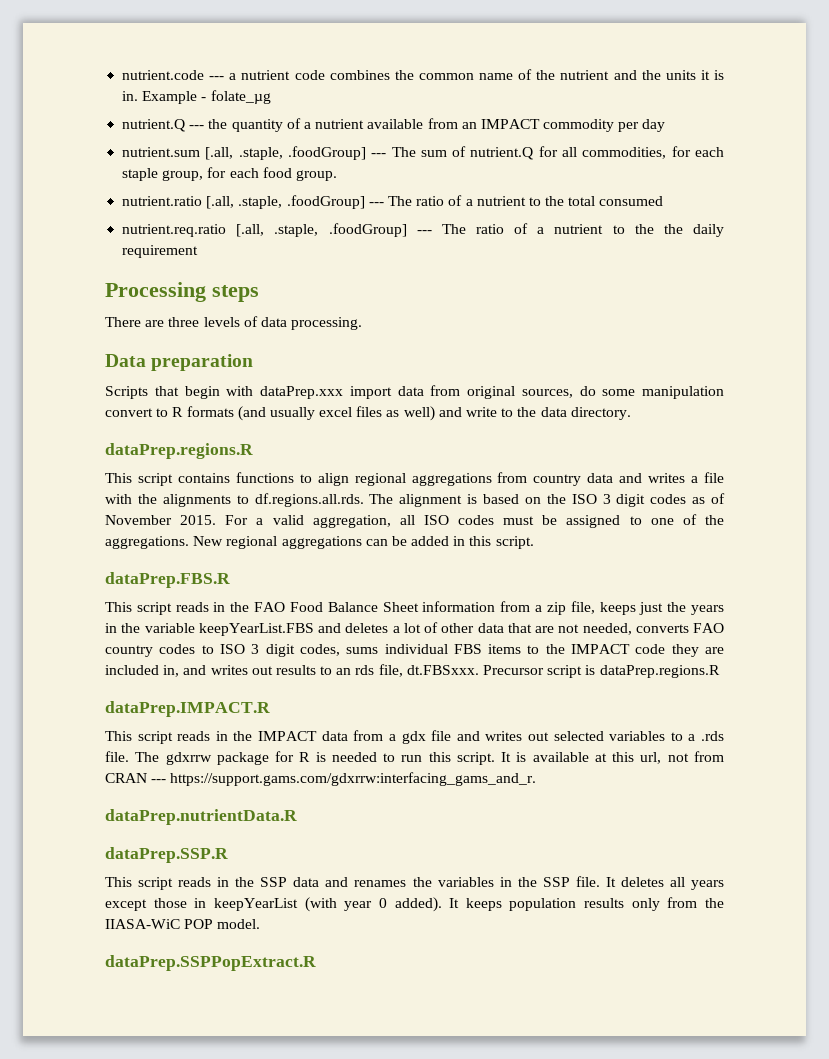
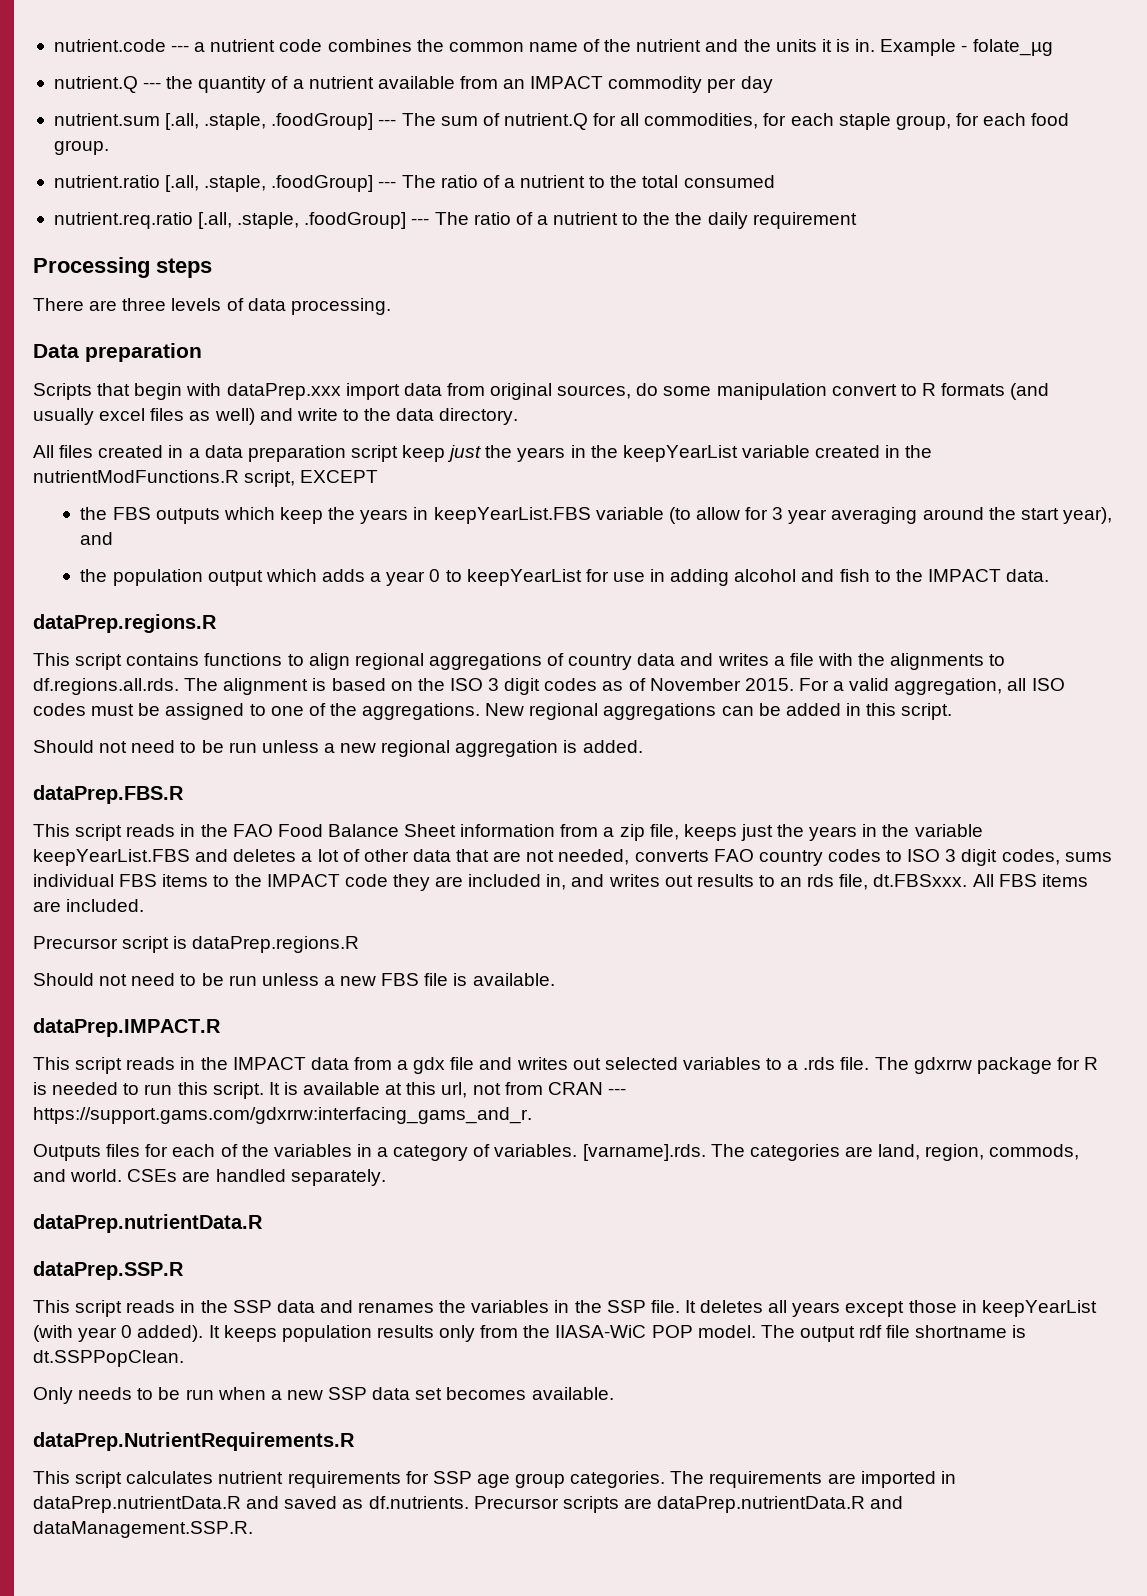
(631, 413) none -> [33,445,933,462] [33,470,379,487] [80,507,1112,524] [80,532,114,545] [80,569,1050,586] // All files created in a data preparation script keep just the years in the keepYearList variable created in the nutrientModFunctions.R script, EXCEPT // the FBS outputs which keep the years in keepYearList.FBS variable (to allow for 3 year averaging around the start year), and // the population output which adds a year 0 to keepYearList for use in adding alcohol and fish to the IMPACT data.
[497,472,528,483] from -> [547,653,565,666] of
(534, 542) none -> [33,740,643,757] // Should not need to be run unless a new regional aggregation is added.
(479, 670) none -> [972,874,1088,887] [33,899,145,912] All FBS items are included. //
(720, 671) none -> [33,973,555,986] // Should not need to be run unless a new FBS file is available.
(537, 779) none -> [33,1144,1080,1161] [33,1169,386,1186] // Outputs files for each of the variables in a category of variables. [varname].rds. The categories are land, region, commods, and world. CSEs are handled separately.
[105,955,316,971] // dataPrep.SSPPopExtract.R -> [760,1325,1027,1342] [33,1350,184,1367] [33,1387,614,1404] [33,1432,355,1451] [33,1471,956,1488] [33,1496,904,1513] [33,1521,253,1538] The output rdf file shortname is dt.SSPPopClean. // Only needs to be run when a new SSP data set becomes available. // dataPrep.NutrientRequirements.R // This script calculates nutrient requirements for SSP age group categories. The requirements are imported in dataPrep.nutrientData.R and saved as df.nutrients. Precursor scripts are dataPrep.nutrientData.R and dataManagement.SSP.R.

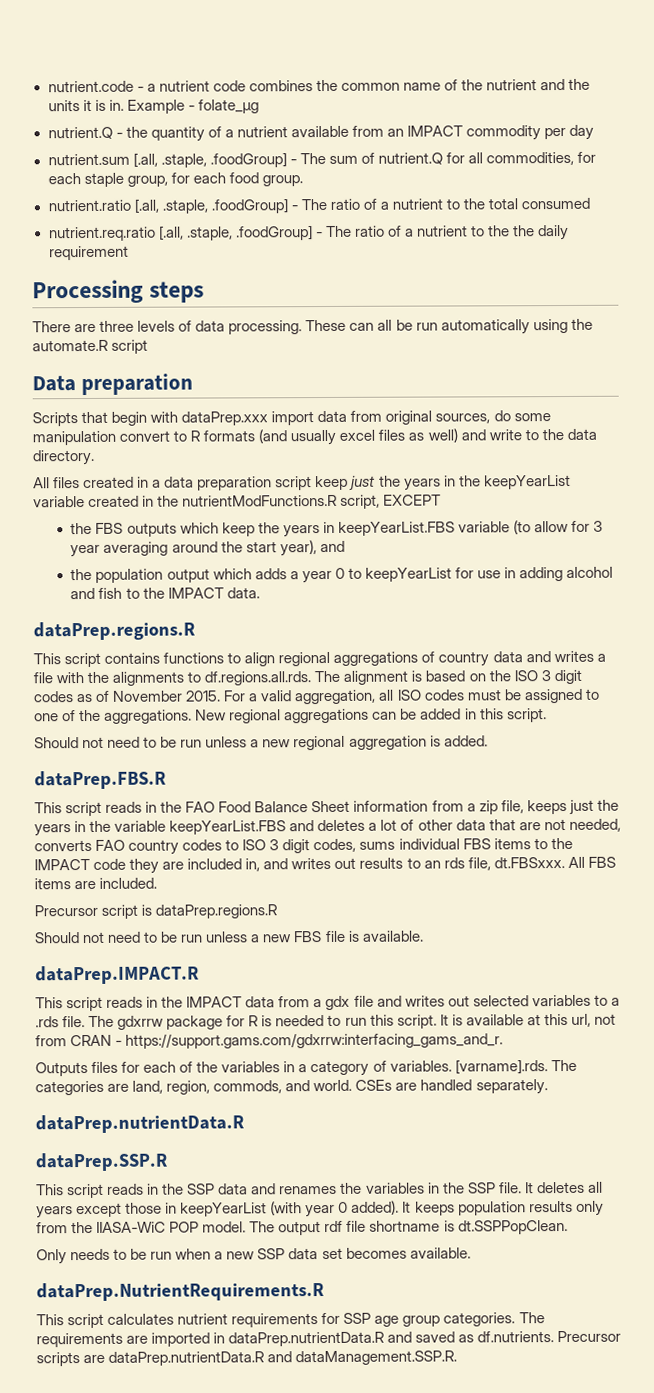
[171,45,190,52] --- -> [136,86,144,92] -
[143,82,162,89] --- -> [115,132,123,138] -
[378,119,397,126] --- -> [289,159,297,165] -
[378,181,397,188] --- -> [290,205,298,211] -
[411,218,430,225] --- -> [315,232,323,238] -
(391, 306) none -> [305,318,593,335] [32,339,149,354] These can all be run automatically using the automate.R script
[607,1088,626,1095] --- -> [115,1040,123,1046] -

